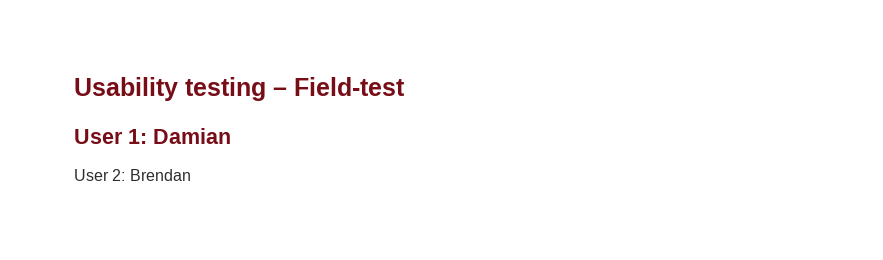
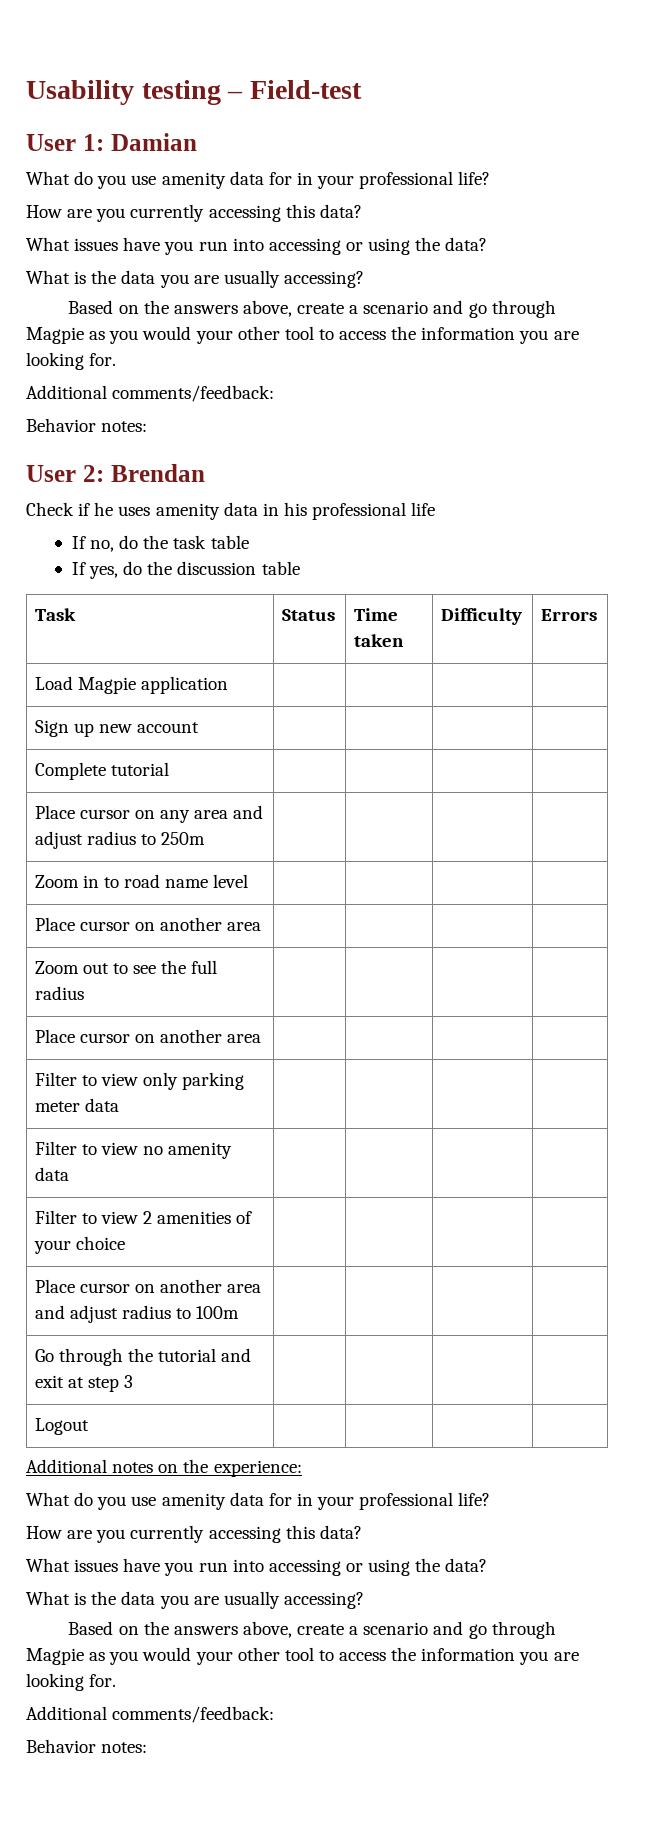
[74,169,191,181] User 2: Brendan -> [26,171,491,189] [26,204,362,222] [26,237,488,255] [26,270,364,288] [68,300,556,318] [26,326,579,344] [26,352,117,370] [26,385,275,402] [26,418,148,432] [26,464,205,482] [26,502,436,520] [71,535,249,552] [71,561,300,579] [34,608,76,621] [281,609,335,621] [353,608,398,621] [353,634,404,647] [440,608,522,625] [540,609,597,621] [34,676,229,694] [34,720,200,737] [34,762,169,780] [34,805,264,823] [34,831,206,849] [34,874,249,888] [34,917,262,931] [34,960,218,974] [34,986,84,1000] [34,1029,262,1043] [34,1072,245,1090] [34,1098,119,1112] [34,1141,233,1159] [34,1167,69,1181] [34,1210,253,1224] [33,1236,125,1254] [34,1279,262,1293] [34,1305,240,1323] [34,1348,252,1366] [34,1375,134,1392] [34,1418,89,1435] [26,1459,302,1477] [26,1492,491,1510] [26,1525,362,1543] [26,1558,488,1576] [26,1591,364,1609] [68,1621,556,1639] [26,1647,579,1665] [26,1673,117,1691] [26,1706,275,1723] [26,1739,148,1753] What do you use amenity data for in your professional life? // How are you currently accessing this data? // What issues have you run into accessing or using the data? // What is the data you are usually accessing? // Based on the answers above, create a scenario and go through Magpie as you would your other tool to access the information you are looking for. // Additional comments/feedback: // Behavior notes: // User 2: Brendan // Check if he uses amenity data in his professional life // If no, do the task table // If yes, do the discussion table // Task | Status | Time taken | Difficulty | Errors // Load Magpie application | | | | // Sign up new account | | | | // Complete tutorial | | | | // Place cursor on any area and adjust radius to 250m | | | | // Zoom in to road name level | | | | // Place cursor on another area | | | | // Zoom out to see the full radius | | | | // Place cursor on another area | | | | // Filter to view only parking meter data | | | | // Filter to view no amenity data | | | | // Filter to view 2 amenities of your choice | | | | // Place cursor on another area and adjust radius to 100m | | | | // Go through the tutorial and exit at step 3 | | | | // Logout | | | | // Additional notes on the experience: // What do you use amenity data for in your professional life? // How are you currently accessing this data? // What issues have you run into accessing or using the data? // What is the data you are usually accessing? // Based on the answers above, create a scenario and go through Magpie as you would your other tool to access the information you are looking for. // Additional comments/feedback: // Behavior notes:

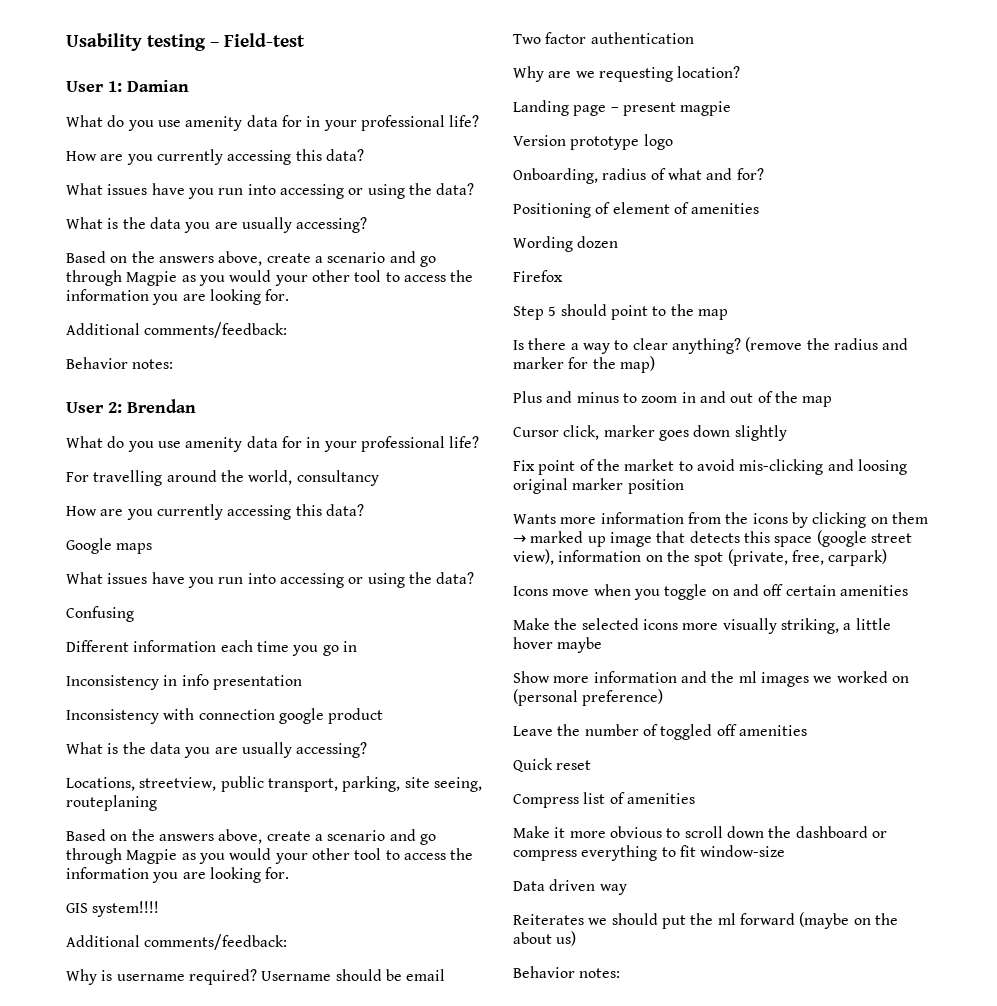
[26,502,436,520] [71,535,249,552] [71,561,300,579] [34,608,76,621] [281,609,335,621] [353,608,398,621] [353,634,404,647] [440,608,522,625] [540,609,597,621] [34,676,229,694] [34,720,200,737] [34,762,169,780] [34,805,264,823] [34,831,206,849] [34,874,249,888] [34,917,262,931] [34,960,218,974] [34,986,84,1000] [34,1029,262,1043] [34,1072,245,1090] [34,1098,119,1112] [34,1141,233,1159] [34,1167,69,1181] [34,1210,253,1224] [33,1236,125,1254] [34,1279,262,1293] [34,1305,240,1323] [34,1348,252,1366] [34,1375,134,1392] [34,1418,89,1435] [26,1459,302,1477] // Check if he uses amenity data in his professional life // If no, do the task table // If yes, do the discussion table // Task | Status | Time taken | Difficulty | Errors // Load Magpie application | | | | // Sign up new account | | | | // Complete tutorial | | | | // Place cursor on any area and adjust radius to 250m | | | | // Zoom in to road name level | | | | // Place cursor on another area | | | | // Zoom out to see the full radius | | | | // Place cursor on another area | | | | // Filter to view only parking meter data | | | | // Filter to view no amenity data | | | | // Filter to view 2 amenities of your choice | | | | // Place cursor on another area and adjust radius to 100m | | | | // Go through the tutorial and exit at step 3 | | | | // Logout | | | | // Additional notes on the experience: -> (196, 406) none
[26,1525,362,1543] // How are you currently accessing this data? -> [66,470,379,486] [66,504,364,520] [66,538,153,554] // For travelling around the world, consultancy // How are you currently accessing this data? // Google maps
[26,1591,364,1609] // What is the data you are usually accessing? -> [66,606,134,622] [66,640,357,656] [66,674,302,690] [66,708,384,724] [66,742,368,758] [66,776,482,792] [66,795,157,811] // Confusing // Different information each time you go in // Inconsistency in info presentation // Inconsistency with connection google product // What is the data you are usually accessing? // Locations, streetview, public transport, parking, site seeing, routeplaning
[26,1706,275,1723] // Additional comments/feedback: -> [66,901,160,917] [66,934,288,950] [66,969,446,985] [513,32,694,44] [513,66,741,82] [513,100,732,116] [513,134,673,150] [513,168,764,184] [513,202,760,218] [513,236,619,252] [513,270,563,282] [513,304,728,320] [513,337,909,354] [513,356,655,373] [513,391,833,407] [513,425,787,441] [513,459,907,475] [513,478,684,494] [513,512,928,528] [513,530,912,547] [513,549,888,566] [513,584,908,600] [513,618,891,634] [513,637,603,653] [513,671,909,687] [513,689,664,706] [513,724,807,740] [513,758,592,772] [513,792,695,808] [513,826,887,838] [513,845,786,861] [513,879,627,895] [513,912,898,929] [513,931,577,946] // GIS system!!!! // Additional comments/feedback: // Why is username required? Username should be email // Two factor authentication // Why are we requesting location? // Landing page – present magpie // Version prototype logo // Onboarding, radius of what and for? // Positioning of element of amenities // Wording dozen // Firefox // Step 5 should point to the map // Is there a way to clear anything? (remove the radius and marker for the map) // Plus and minus to zoom in and out of the map // Cursor click, marker goes down slightly // Fix point of the market to avoid mis-clicking and loosing original marker position // Wants more information from the icons by clicking on them → marked up image that detects this space (google street view), information on the spot (private, free, carpark) // Icons move when you toggle on and off certain amenities // Make the selected icons more visually striking, a little hover maybe // Show more information and the ml images we worked on (personal preference) // Leave the number of toggled off amenities // Quick reset // Compress list of amenities // Make it more obvious to scroll down the dashboard or compress everything to fit window-size // Data driven way // Reiterates we should put the ml forward (maybe on the about us)

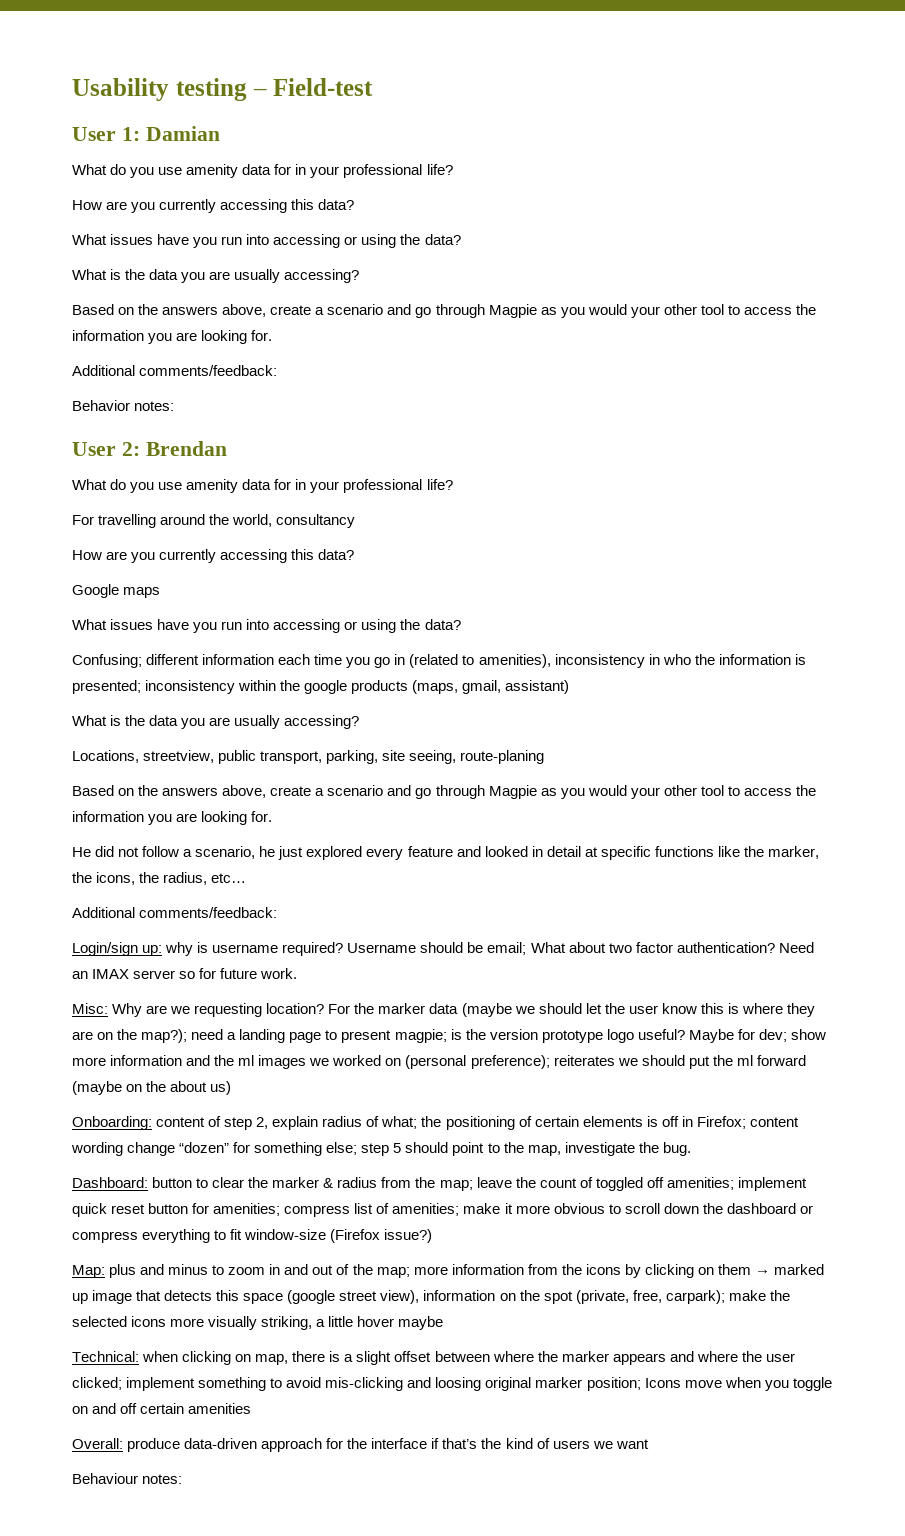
[66,606,134,622] [66,640,129,652] Confusing // Different -> [72,654,200,668] Confusing; different
[66,674,302,690] [66,708,384,724] // Inconsistency in info presentation // Inconsistency with connection google product -> [409,654,806,668] [72,680,570,694] (related to amenities), inconsistency in who the information is presented; inconsistency within the google products (maps, gmail, assistant)
[66,795,157,811] routeplaning -> [460,750,545,764] route-planing
[66,901,160,917] [66,934,288,950] [66,969,97,985] GIS system!!!! // Additional comments/feedback: // Why -> [72,846,819,860] [72,872,247,885] [72,907,278,918] [72,942,194,956] He did not follow a scenario, he just explored every feature and looked in detail at specific functions like the marker, the icons, the radius, etc… // Additional comments/feedback: // Login/sign up: why
[406,969,446,981] [513,32,694,44] email // Two factor authentication // -> [487,942,814,955] [72,968,298,979] [72,1003,108,1014] email; What about two factor authentication? Need an IMAX server so for future work. // Misc:
[513,100,732,116] [513,134,673,150] [513,168,764,184] [513,202,760,218] [513,236,619,252] [513,270,563,282] [513,306,544,320] // Landing page – present magpie // Version prototype logo // Onboarding, radius of what and for? // Positioning of element of amenities // Wording dozen // Firefox // Step -> [328,1003,815,1017] [72,1029,826,1043] [72,1055,806,1069] [72,1081,232,1095] [72,1116,799,1130] [71,1142,390,1156] For the marker data (maybe we should let the user know this is where they are on the map?); need a landing page to present magpie; is the version prototype logo useful? Maybe for dev; show more information and the ml images we worked on (personal preference); reiterates we should put the ml forward (maybe on the about us) // Onboarding: content of step 2, explain radius of what; the positioning of certain elements is off in Firefox; content wording change “dozen” for something else; step
[697,309,728,320] [513,337,909,354] [513,356,655,373] [513,391,542,403] map // Is there a way to clear anything? (remove the radius and marker for the map) // Plus -> [527,1142,691,1156] [72,1177,807,1191] [72,1203,813,1217] [72,1229,433,1243] [72,1264,137,1278] map, investigate the bug. // Dashboard: button to clear the marker & radius from the map; leave the count of toggled off amenities; implement quick reset button for amenities; compress list of amenities; make it more obvious to scroll down the dashboard or compress everything to fit window-size (Firefox issue?) // Map: plus
[802,396,833,407] [513,425,787,441] [513,459,907,475] [513,478,684,494] [513,514,556,524] map // Cursor click, marker goes down slightly // Fix point of the market to avoid mis-clicking and loosing original marker position // Wants -> [376,1267,410,1278] map;
[828,549,888,566] carpark) // -> [665,1290,790,1304] [72,1316,444,1330] [72,1351,795,1365] [72,1377,641,1391] carpark); make the selected icons more visually striking, a little hover maybe // Technical: when clicking on map, there is a slight offset between where the marker appears and where the user clicked; implement something to avoid mis-clicking and loosing original marker position;
[513,618,891,634] [513,637,603,653] [513,671,909,687] [513,689,664,706] [513,724,807,740] [513,758,592,772] [513,792,695,808] [513,826,887,838] [513,845,786,861] [513,879,627,895] [513,912,898,929] [513,931,577,946] [513,966,575,978] Make the selected icons more visually striking, a little hover maybe // Show more information and the ml images we worked on (personal preference) // Leave the number of toggled off amenities // Quick reset // Compress list of amenities // Make it more obvious to scroll down the dashboard or compress everything to fit window-size // Data driven way // Reiterates we should put the ml forward (maybe on the about us) // Behavior -> [72,1438,649,1452] [72,1473,138,1484] Overall: produce data-driven approach for the interface if that’s the kind of users we want // Behaviour

